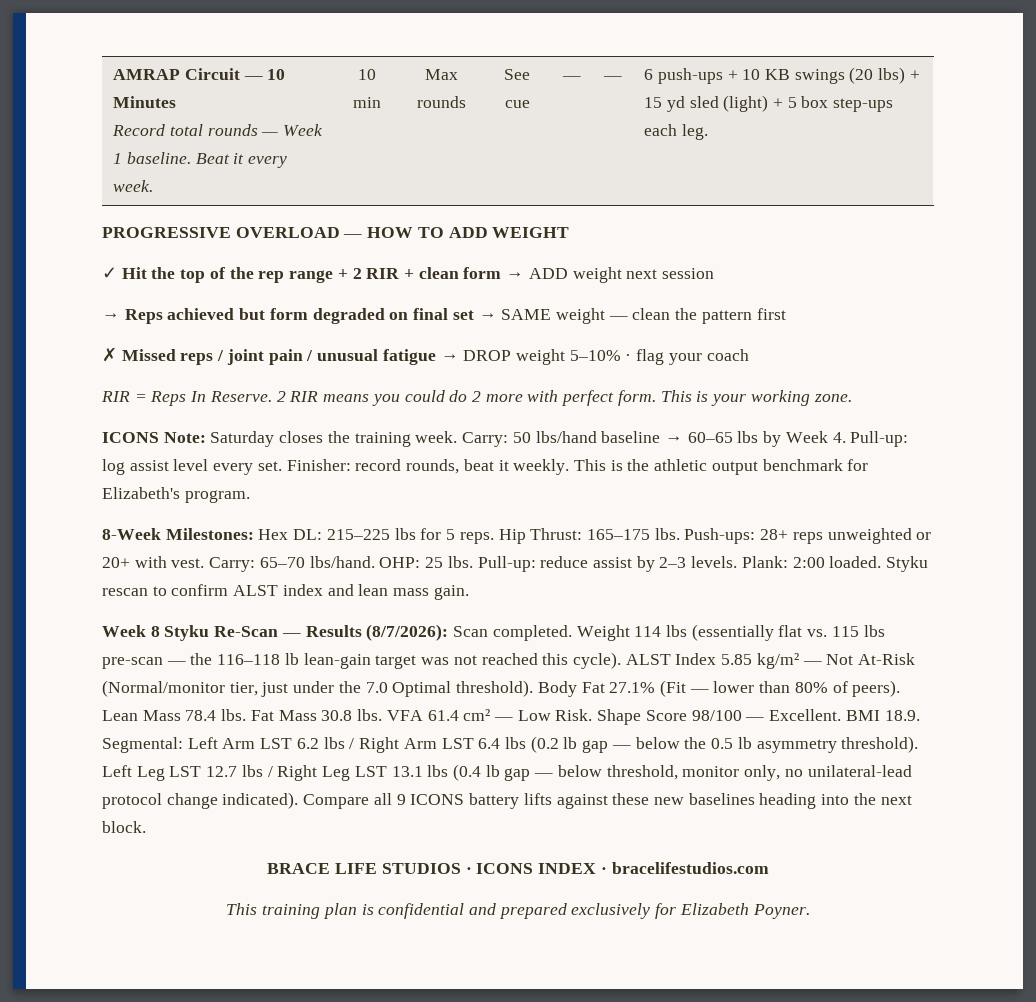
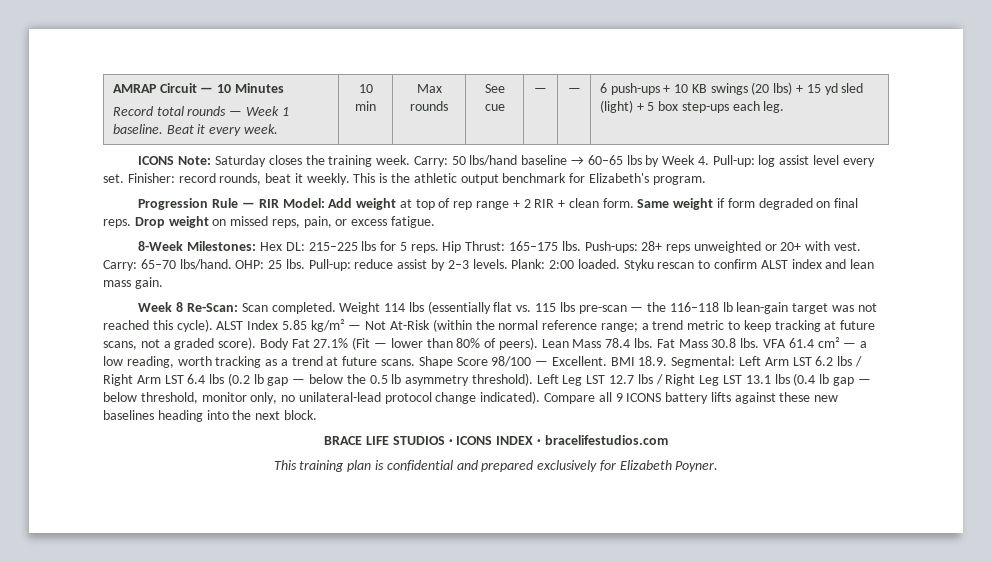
[102,227,570,238] [102,267,715,283] [102,308,786,324] [102,347,749,365] [101,390,852,406] // PROGRESSIVE OVERLOAD — HOW TO ADD WEIGHT // ✓ Hit the top of the rep range + 2 RIR + clean form → ADD weight next session // → Reps achieved but form degraded on final set → SAME weight — clean the pattern first // ✗ Missed reps / joint pain / unusual fatigue → DROP weight 5–10% · flag your coach // RIR = Reps In Reserve. 2 RIR means you could do 2 more with perfect form. This is your working zone. -> (785, 107) none
(250, 496) none -> [138,198,859,210] [103,216,436,228] // Progression Rule — RIR Model: Add weight at top of rep range + 2 RIR + clean form. Same weight if form degraded on final reps. Drop weight on missed reps, pain, or excess fatigue.
[164,624,449,641] Styku Re-Scan — Results (8/7/2026): -> [186,303,238,312] Re-Scan:
[102,680,534,697] (Normal/monitor tier, just under the 7.0 Optimal threshold). -> [432,319,876,332] [103,337,257,350] (within the normal reference range; a trend metric to keep tracking at future scans, not a graded score).
[517,709,593,721] Low Risk. -> [860,341,868,348] [103,356,416,368] a low reading, worth tracking as a trend at future scans.

